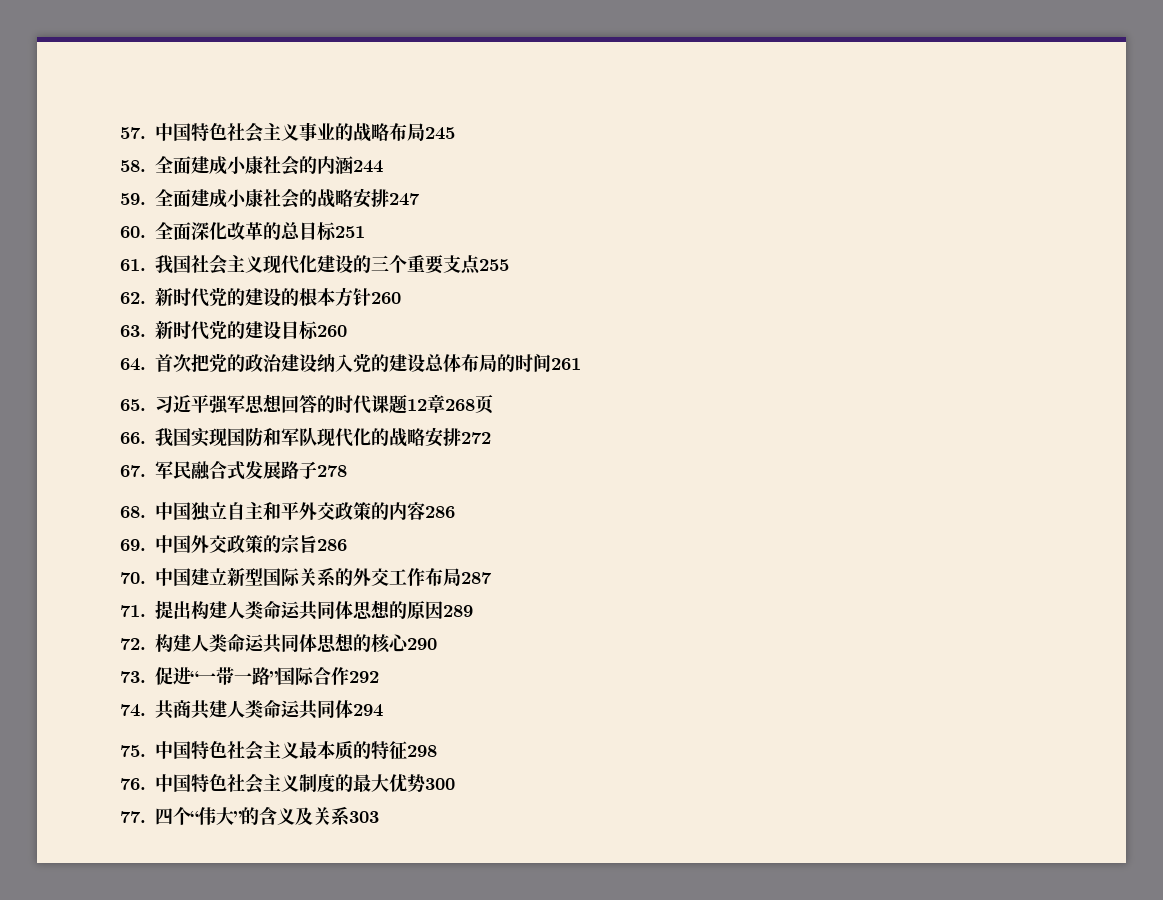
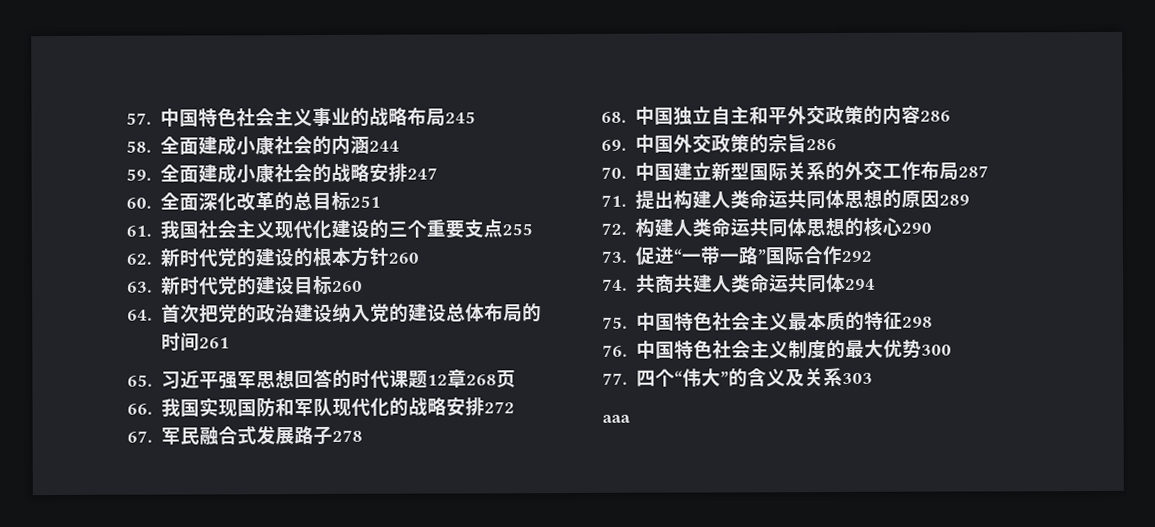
(379, 817) none -> [602,414,631,423] // aaa

